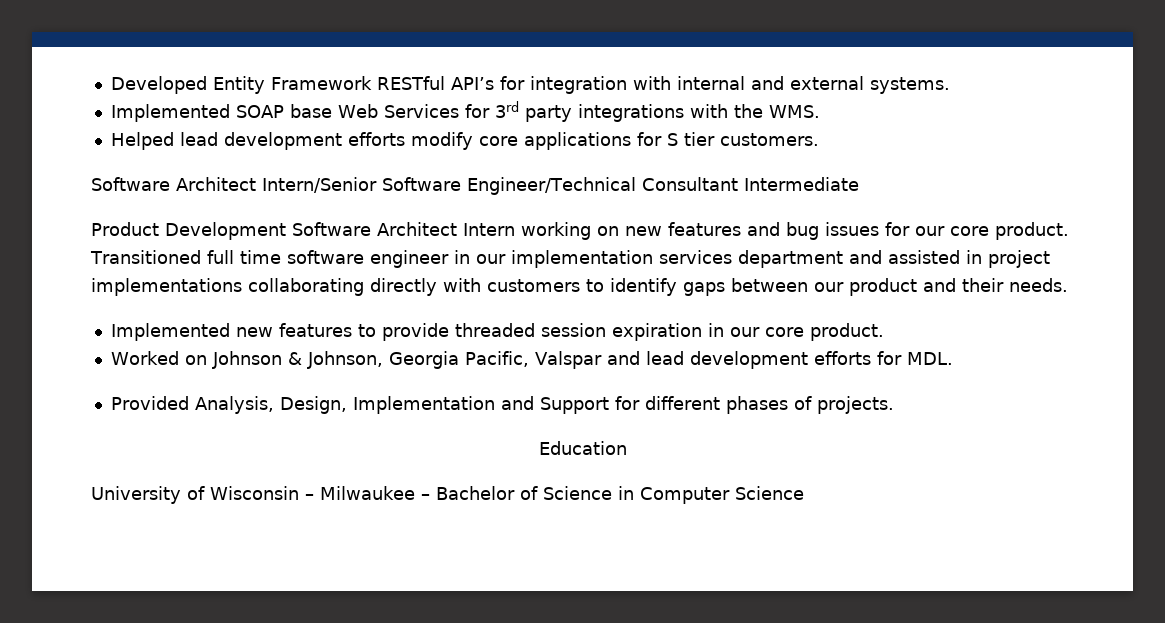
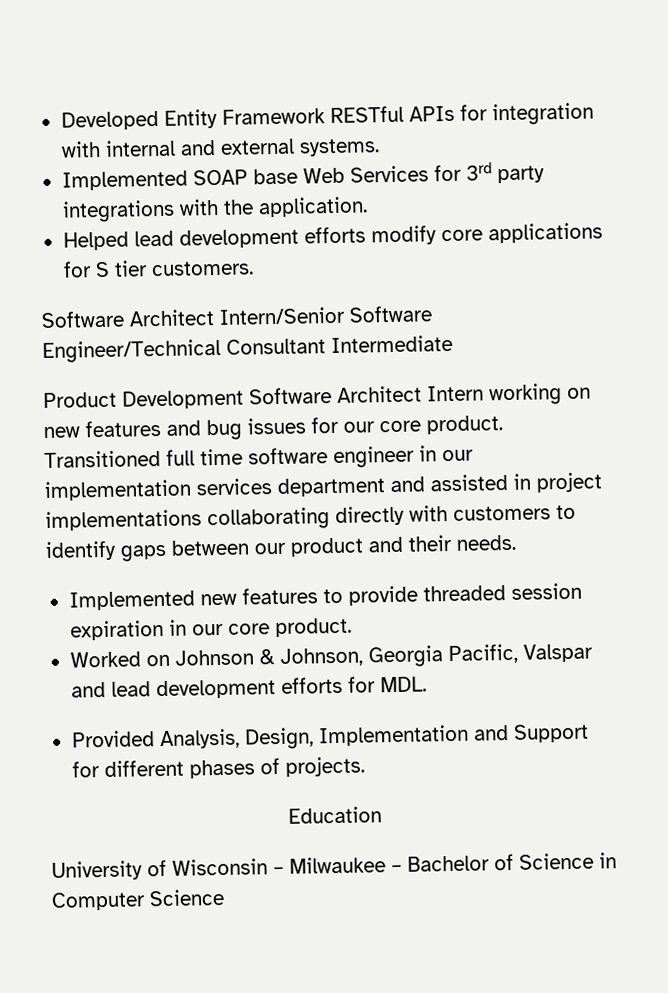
[450,77,494,90] API’s -> [408,105,455,122] APIs
[768,105,820,118] WMS. -> [257,196,368,218] application.

